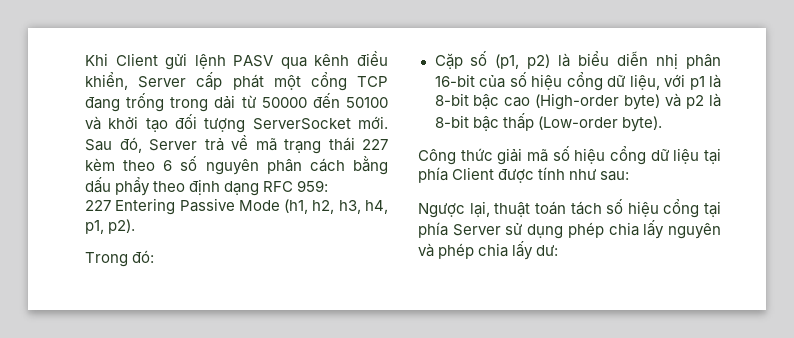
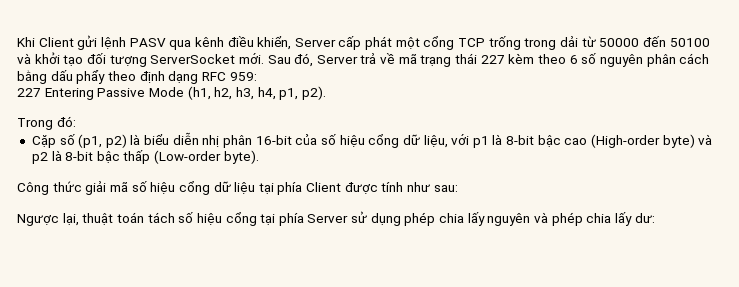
[85,97,120,112] đang -> (486, 42) none

